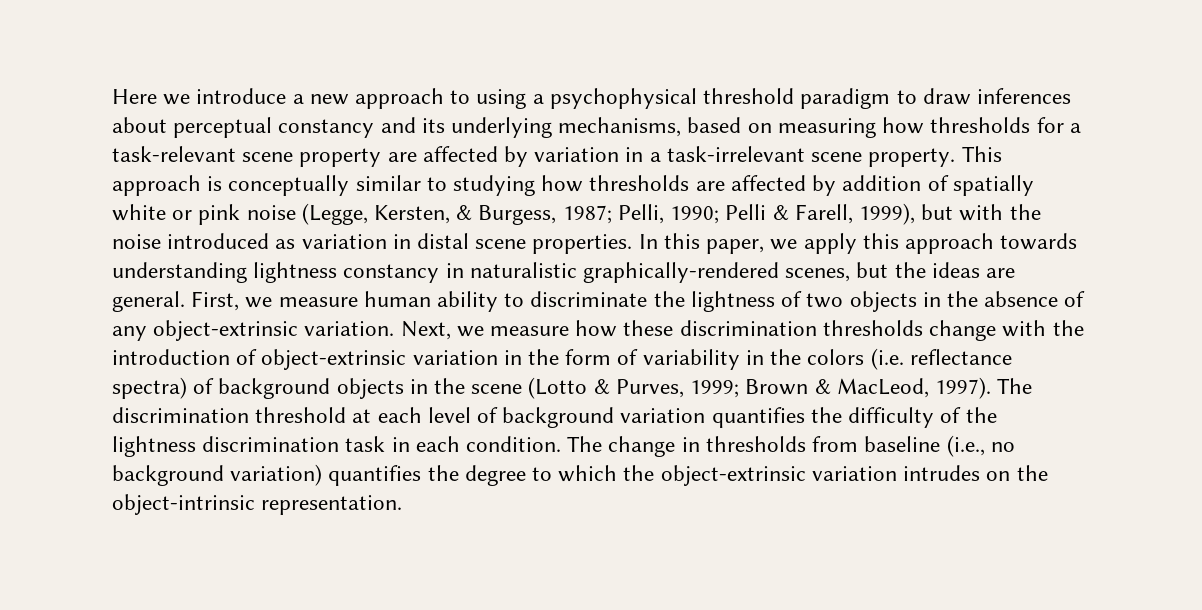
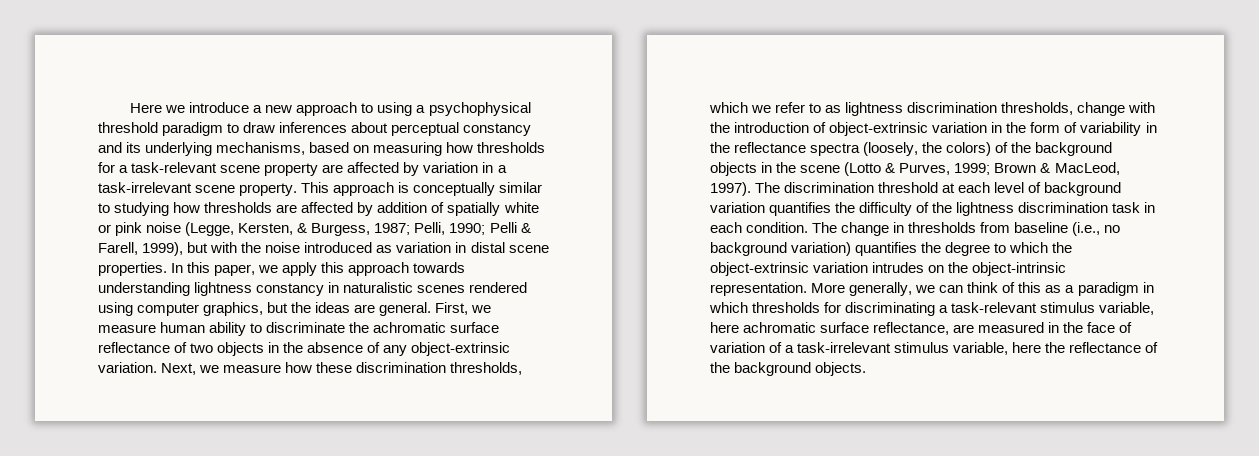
[583,262,851,283] graphically-rendered scenes, -> [417,282,528,293] [98,302,264,316] scenes rendered using computer graphics,
[690,291,775,312] lightness -> [373,322,500,333] [98,342,170,353] achromatic surface reflectance
[822,320,923,336] thresholds -> [450,362,523,375] [709,102,1074,116] thresholds, which we refer to as lightness discrimination thresholds,
[807,348,1012,370] [112,377,215,399] colors (i.e. reflectance spectra) of -> [734,142,1032,156] reflectance spectra (loosely, the colors) of the
(403, 505) none -> [811,282,1154,296] [709,302,1155,316] [710,322,1133,335] [710,342,1159,355] [710,362,867,376] More generally, we can think of this as a paradigm in which thresholds for discriminating a task-relevant stimulus variable, here achromatic surface reflectance, are measured in the face of variation of a task-irrelevant stimulus variable, here the reflectance of the background objects.

